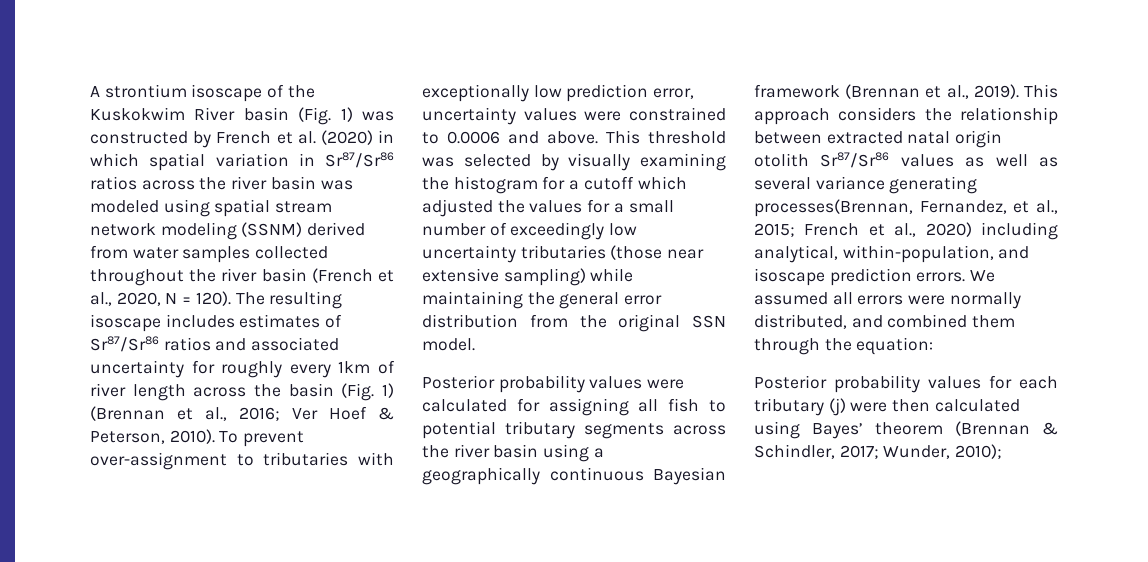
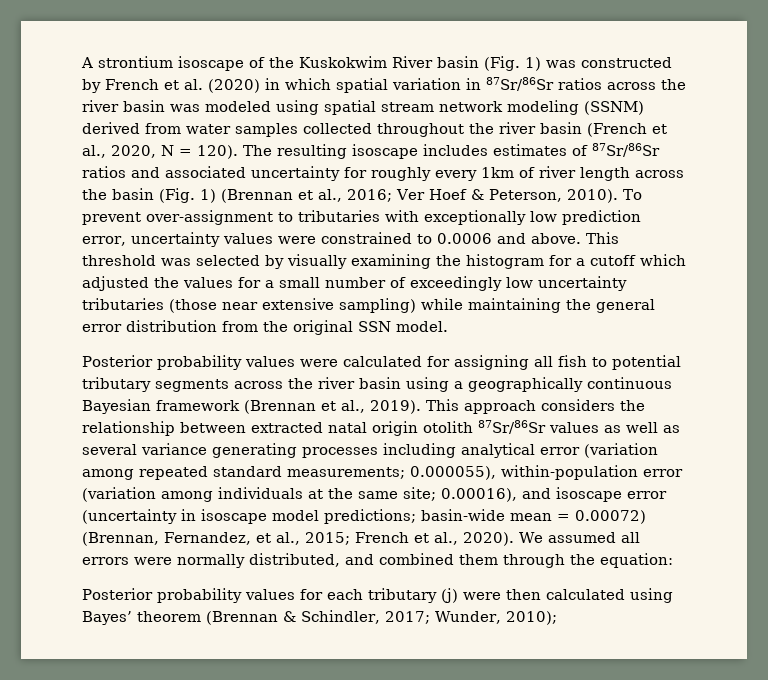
[325,152,394,168] Sr87/Sr86 -> [486,77,554,91] 87Sr/86Sr
[90,336,159,352] Sr87/Sr86 -> [592,143,660,157] 87Sr/86Sr
[820,152,890,168] Sr87/Sr86 -> [478,420,546,434] 87Sr/86Sr
[754,199,913,217] processes(Brennan, -> [302,443,658,458] [82,465,683,480] [82,487,667,502] [82,509,646,524] [82,532,159,546] processes including analytical error (variation among repeated standard measurements; 0.000055), within-population error (variation among individuals at the same site; 0.00016), and isoscape error (uncertainty in isoscape model predictions; basin-wide mean = 0.00072) (Brennan,
[925,222,1058,240] [754,245,1030,263] [754,268,966,286] 2020) including analytical, within-population, and isoscape prediction errors. -> [463,532,514,546] 2020).

